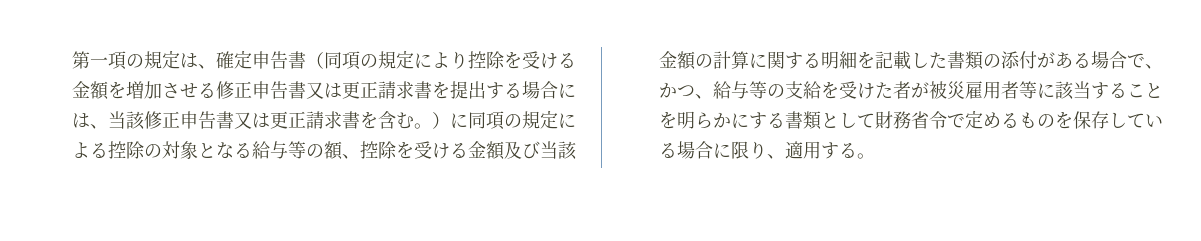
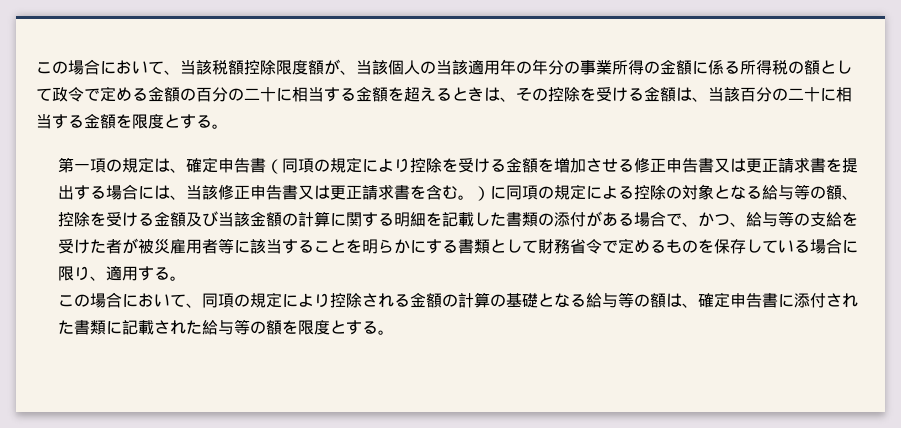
(71, 60) none -> [36,59,852,75] [36,86,852,102] [36,114,228,129] この場合において、当該税額控除限度額が、当該個人の当該適用年の年分の事業所得の金額に係る所得税の額として政令で定める金額の百分の二十に相当する金額を超えるときは、その控除を受ける金額は、当該百分の二十に相当する金額を限度とする。 //
(875, 156) none -> [57,292,858,308] [57,319,394,335] // この場合において、同項の規定により控除される金額の計算の基礎となる給与等の額は、確定申告書に添付された書類に記載された給与等の額を限度とする。

